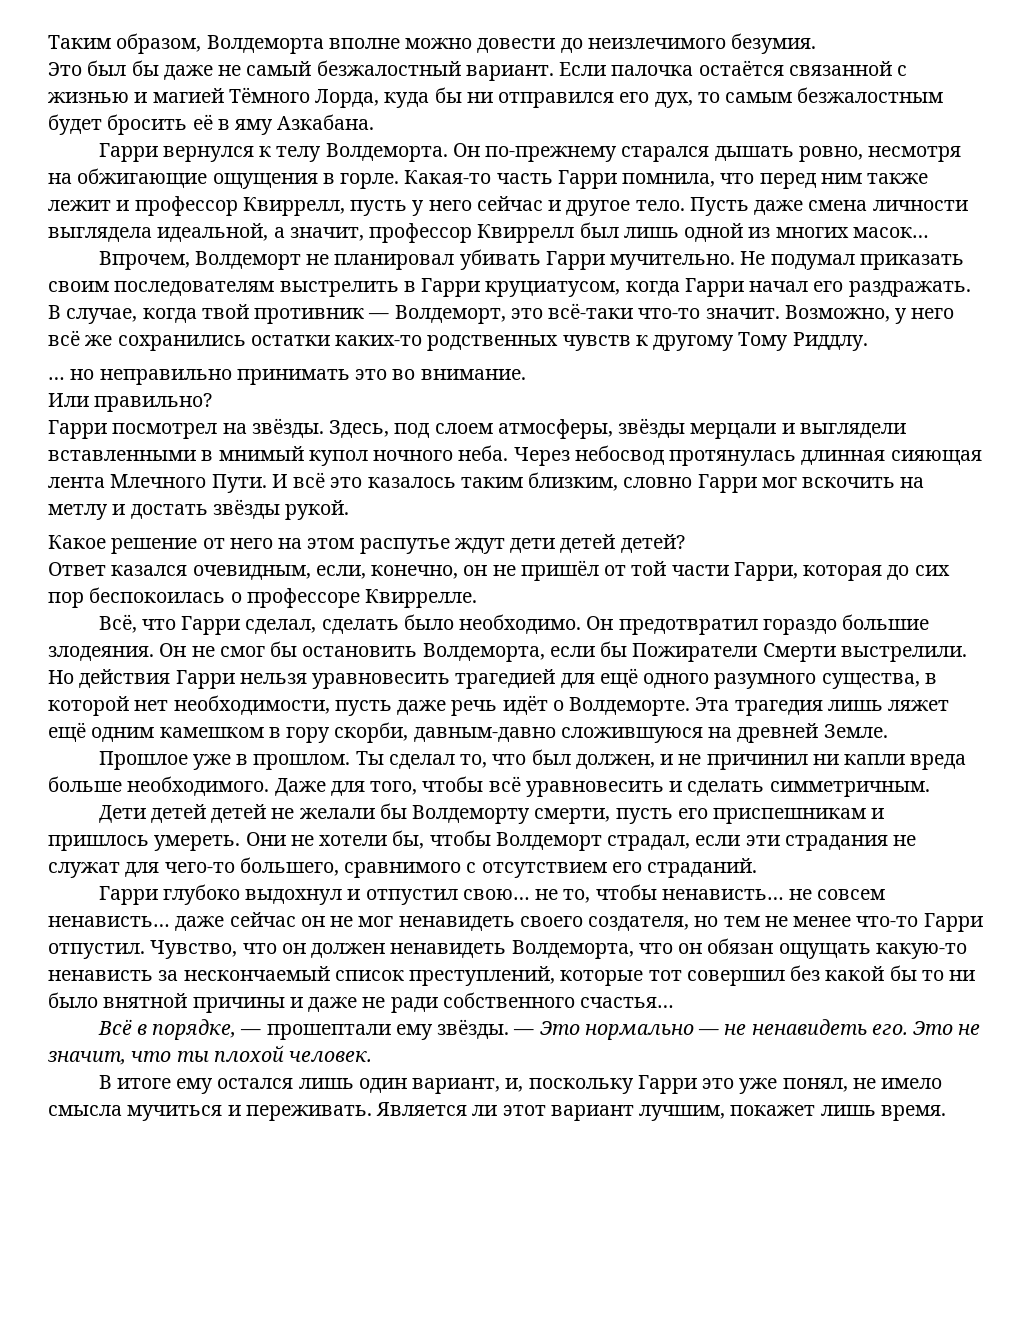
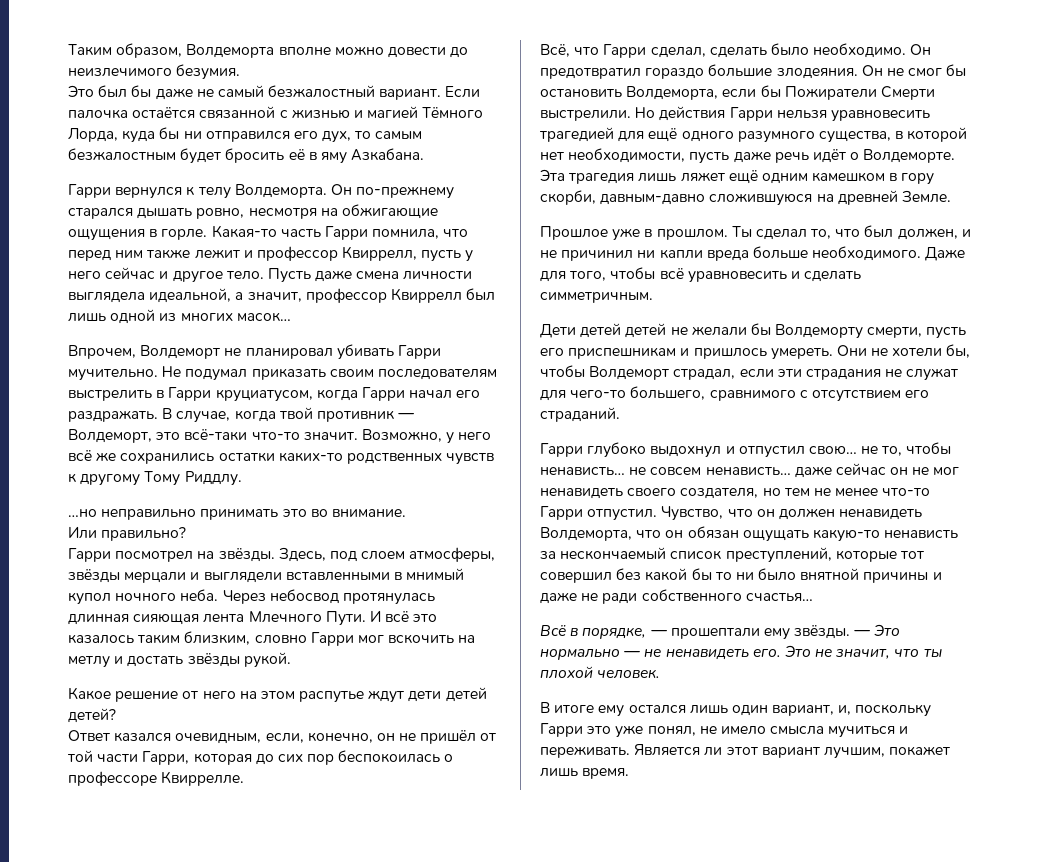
[48,369,95,380] … но -> [68,509,97,517] …но

